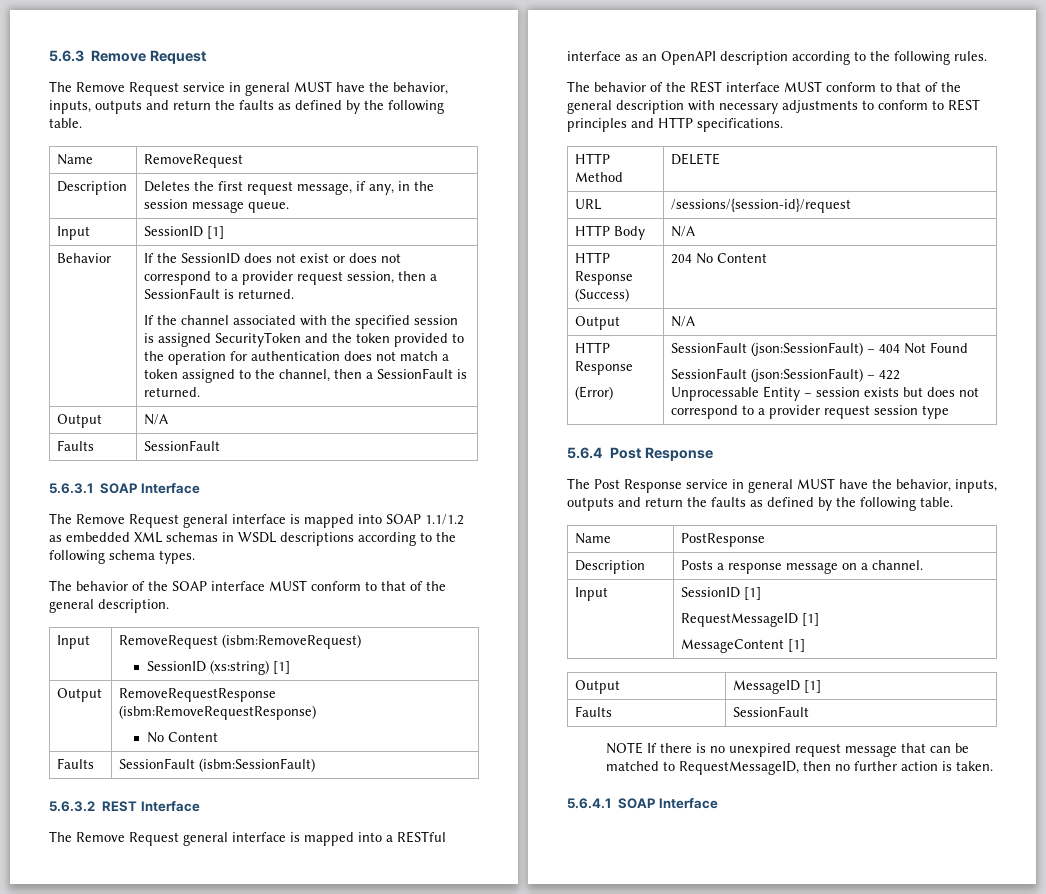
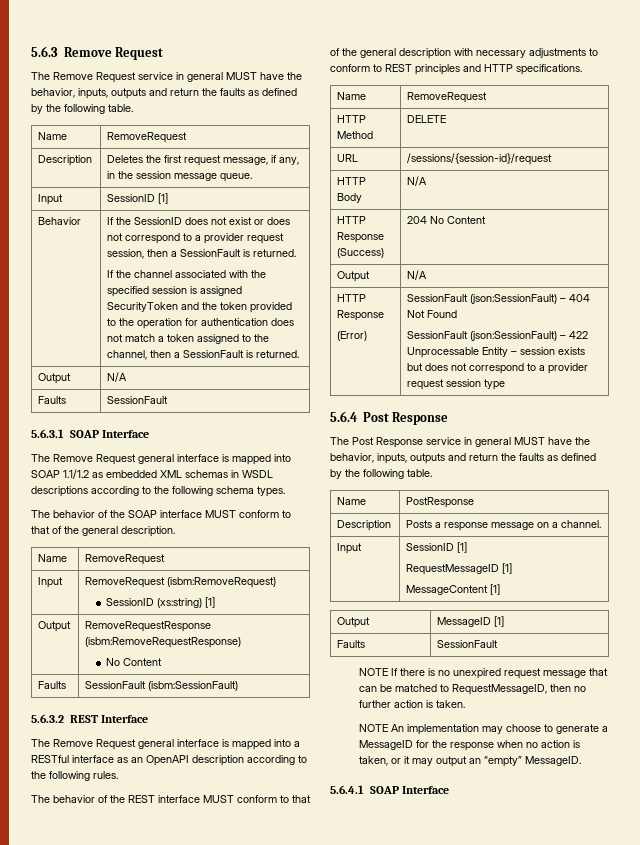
(169, 606) none -> [38,554,68,562] [85,554,166,565] // Name | RemoveRequest
(783, 125) none -> [337,92,367,100] [407,92,488,103] // Name | RemoveRequest
(993, 766) none -> [359,724,609,735] [359,740,581,751] [359,756,582,767] // NOTE An implementation may choose to generate a MessageID for the response when no action is taken, or it may output an “empty” MessageID.

